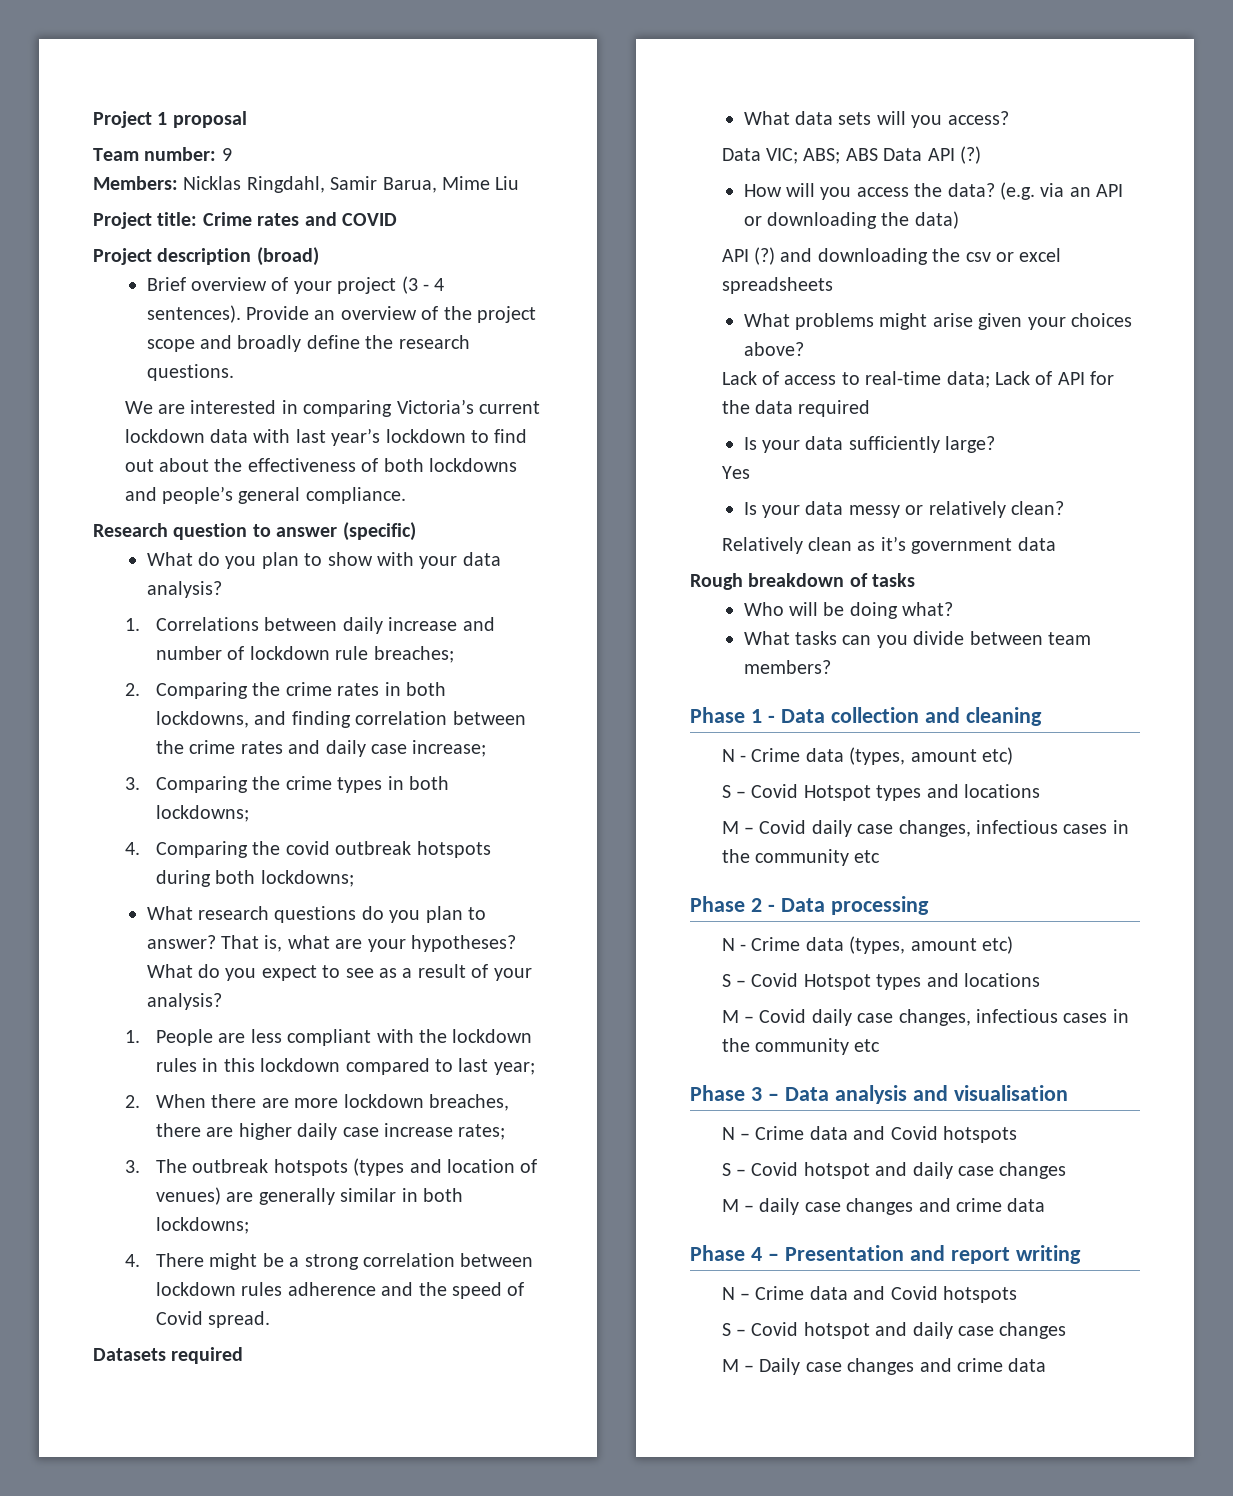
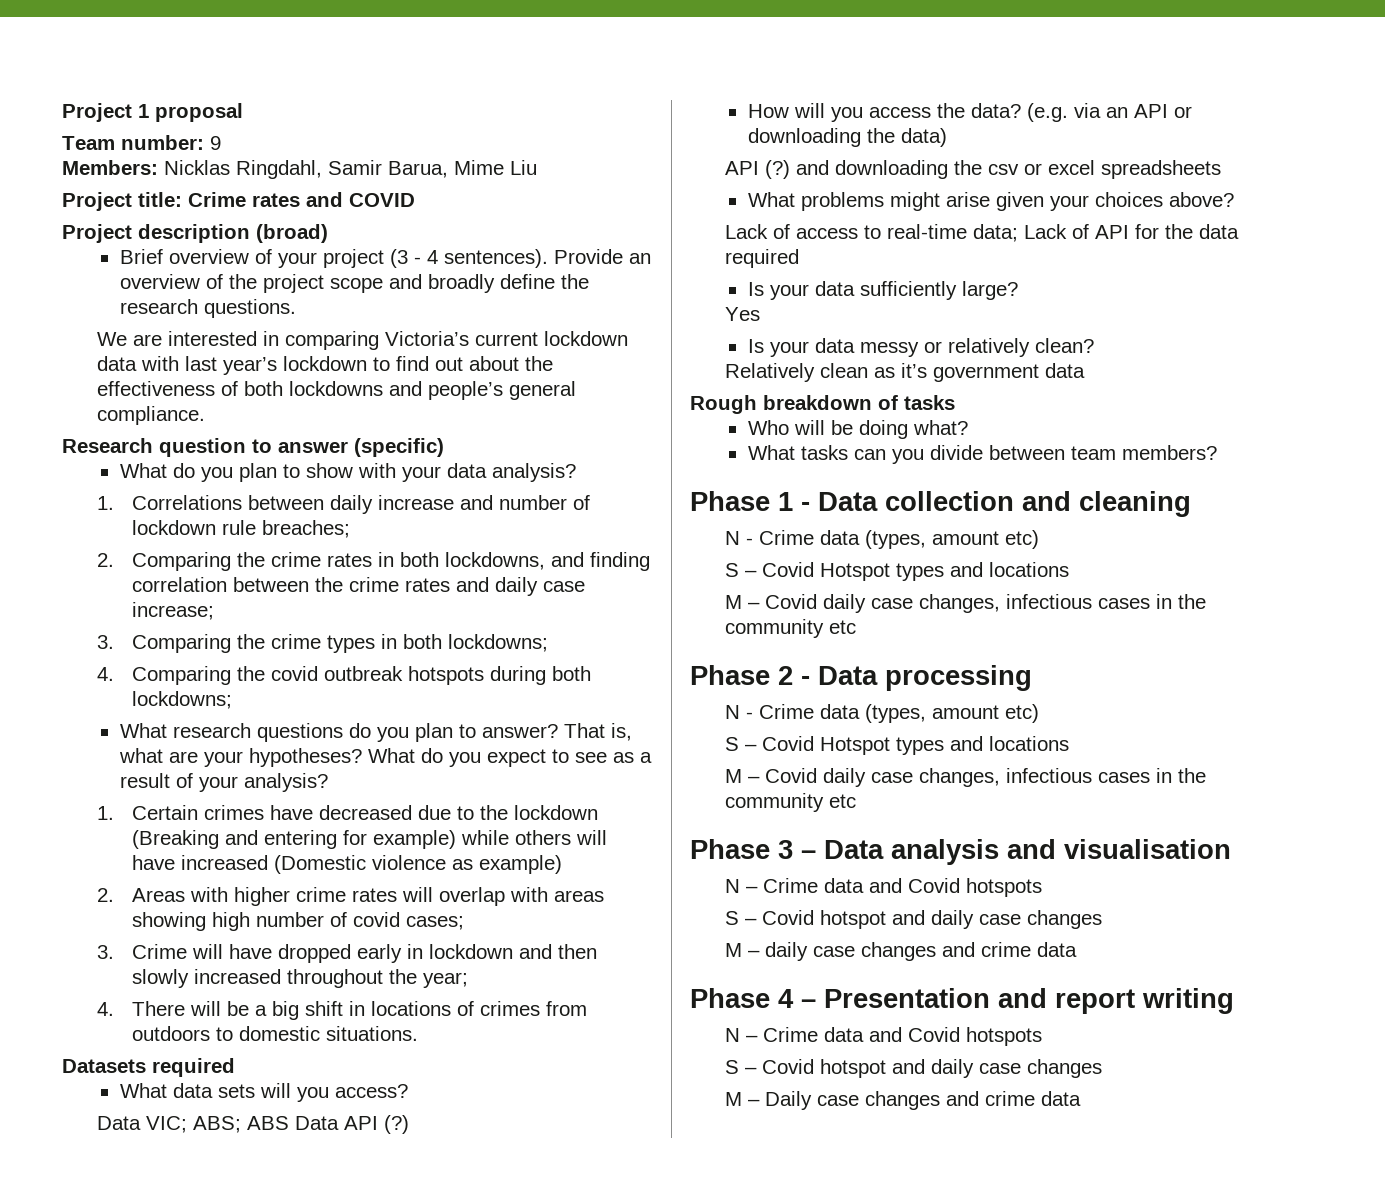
[156,1029,533,1046] [156,1058,535,1075] [124,1094,510,1111] [156,1123,506,1140] [124,1158,538,1176] [156,1187,464,1205] [156,1217,250,1234] [124,1253,534,1270] [156,1282,525,1299] [156,1311,271,1328] People are less compliant with the lockdown rules in this lockdown compared to last year; // 2. When there are more lockdown breaches, there are higher daily case increase rates; // 3. The outbreak hotspots (types and location of venues) are generally similar in both lockdowns; // 4. There might be a strong correlation between lockdown rules adherence and the speed of Covid spread. -> [132,805,599,820] [132,830,608,849] [132,855,563,874] [97,887,605,906] [132,912,465,931] [97,944,598,963] [132,969,469,988] [97,1001,588,1020] [132,1026,419,1041] Certain crimes have decreased due to the lockdown (Breaking and entering for example) while others will have increased (Domestic violence as example) // 2. Areas with higher crime rates will overlap with areas showing high number of covid cases; // 3. Crime will have dropped early in lockdown and then slowly increased throughout the year; // 4. There will be a big shift in locations of crimes from outdoors to domestic situations.

